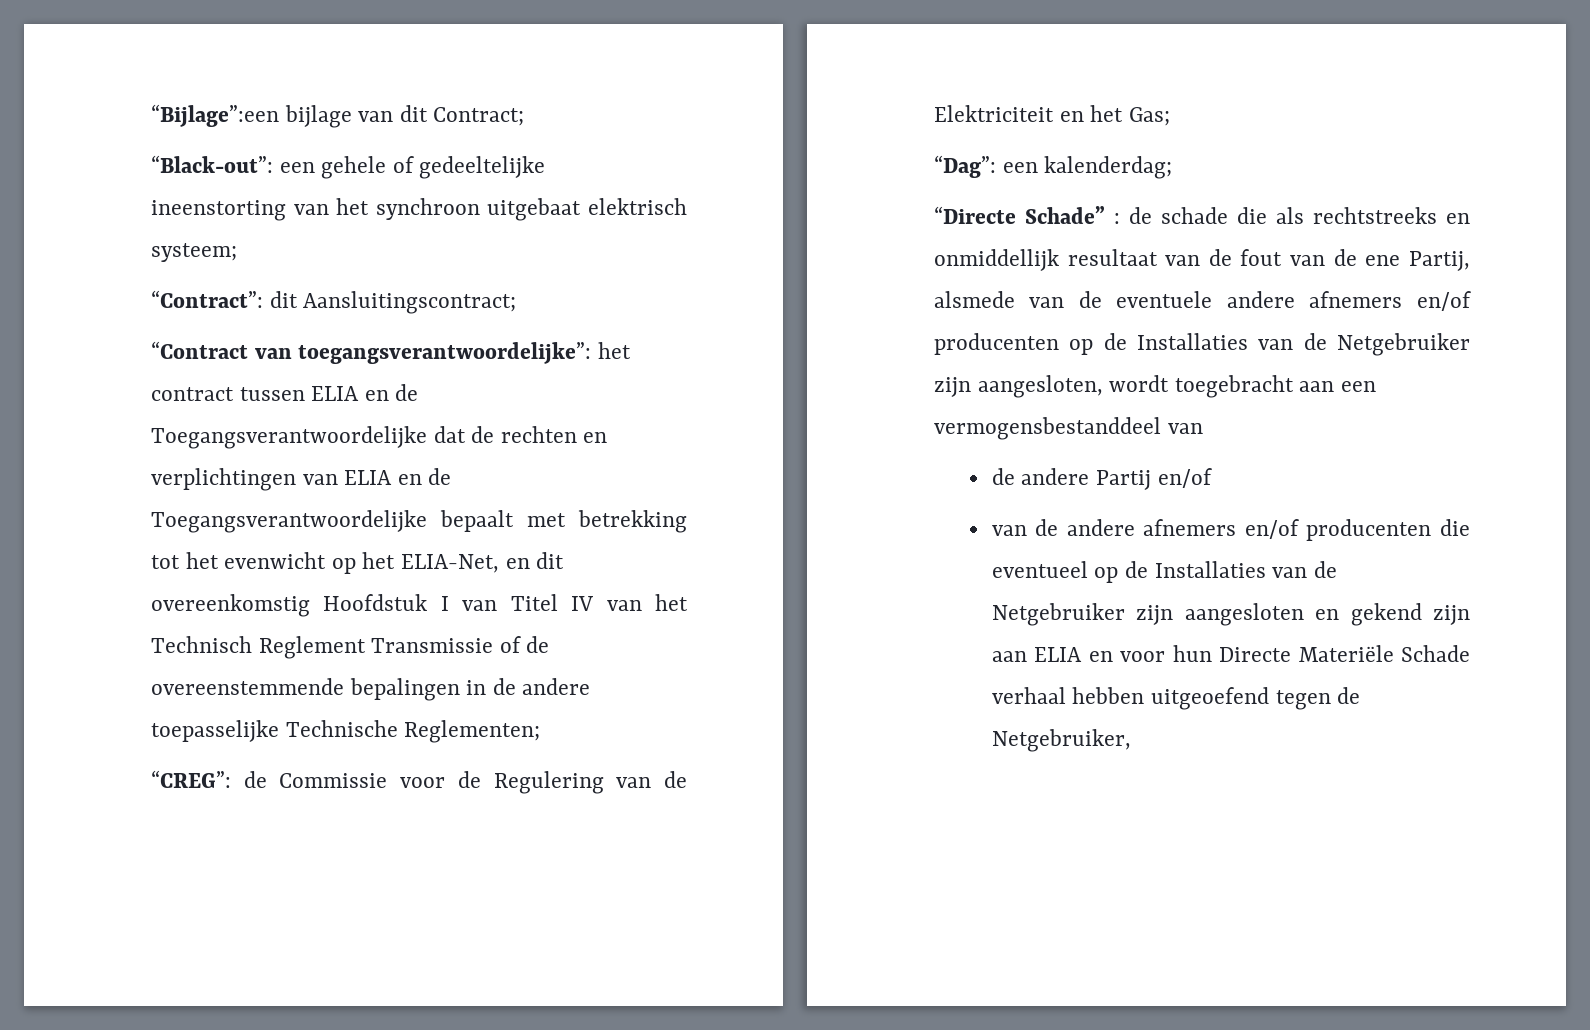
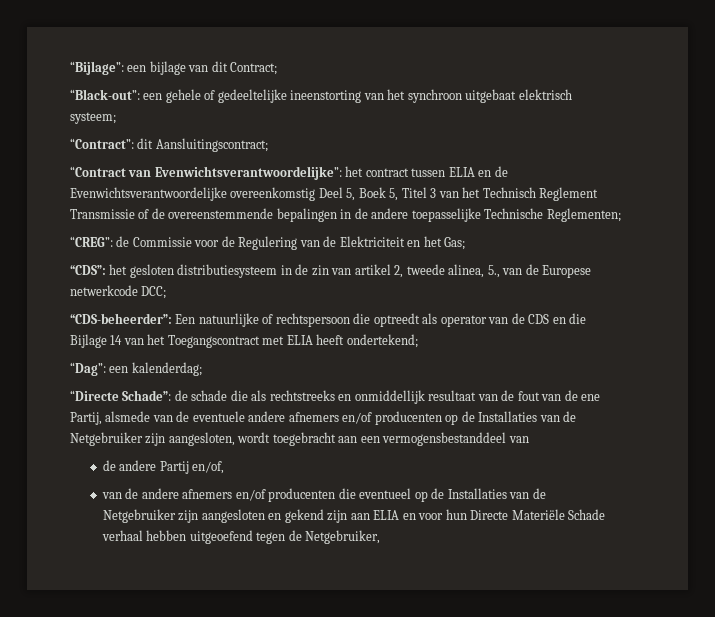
[150,104,279,127] “Bijlage”:een -> [69,61,147,75] “Bijlage”: een
[298,342,592,364] toegangsverantwoordelijke”: -> [154,166,342,180] Evenwichtsverantwoordelijke”:
[150,426,608,449] [150,468,452,491] [150,510,687,533] [150,552,565,574] [150,594,594,617] Toegangsverantwoordelijke dat de rechten en verplichtingen van ELIA en de Toegangsverantwoordelijke bepaalt met betrekking tot het evenwicht op het ELIA-Net, en dit overeenkomstig Hoofdstuk I van Titel IV -> [69,187,437,201] Evenwichtsverantwoordelijke overeenkomstig Deel 5, Boek 5, Titel 3
(1170, 116) none -> [69,264,592,278] [69,285,167,299] [69,313,587,327] [69,334,418,348] // “CDS”: het gesloten distributiesysteem in de zin van artikel 2, tweede alinea, 5., van de Europese netwerkcode DCC; // “CDS-beheerder”: Een natuurlijke of rechtspersoon die optreedt als operator van de CDS en die Bijlage 14 van het Toegangscontract met ELIA heeft ondertekend;
[1024,206,1120,224] Schade” : -> [122,390,172,401] Schade”:
[1157,468,1212,488] en/of -> [192,461,225,474] en/of,

